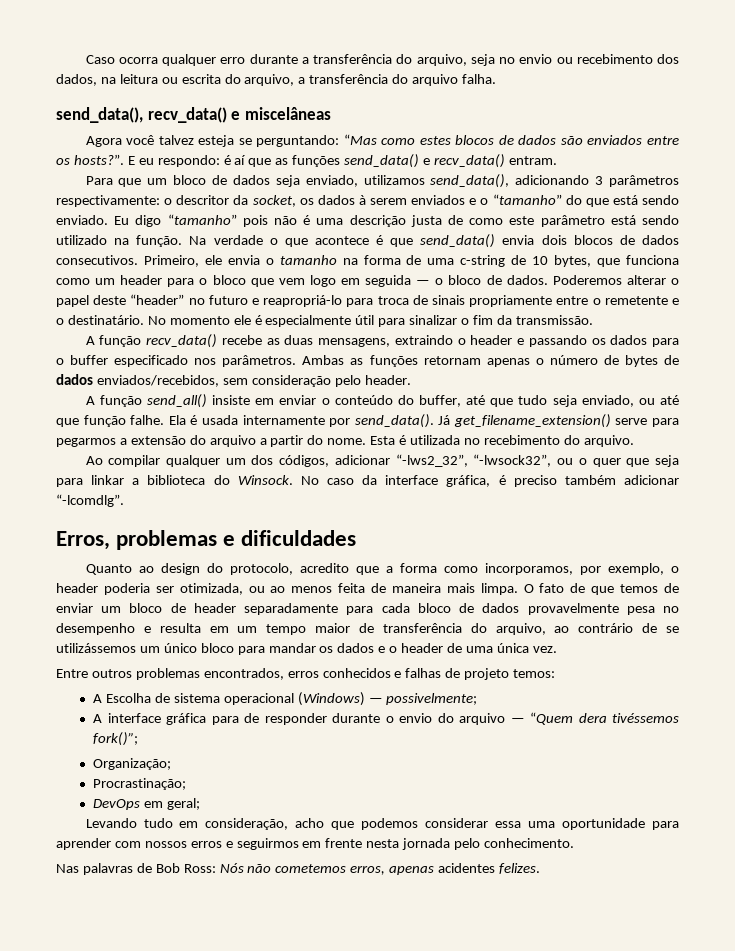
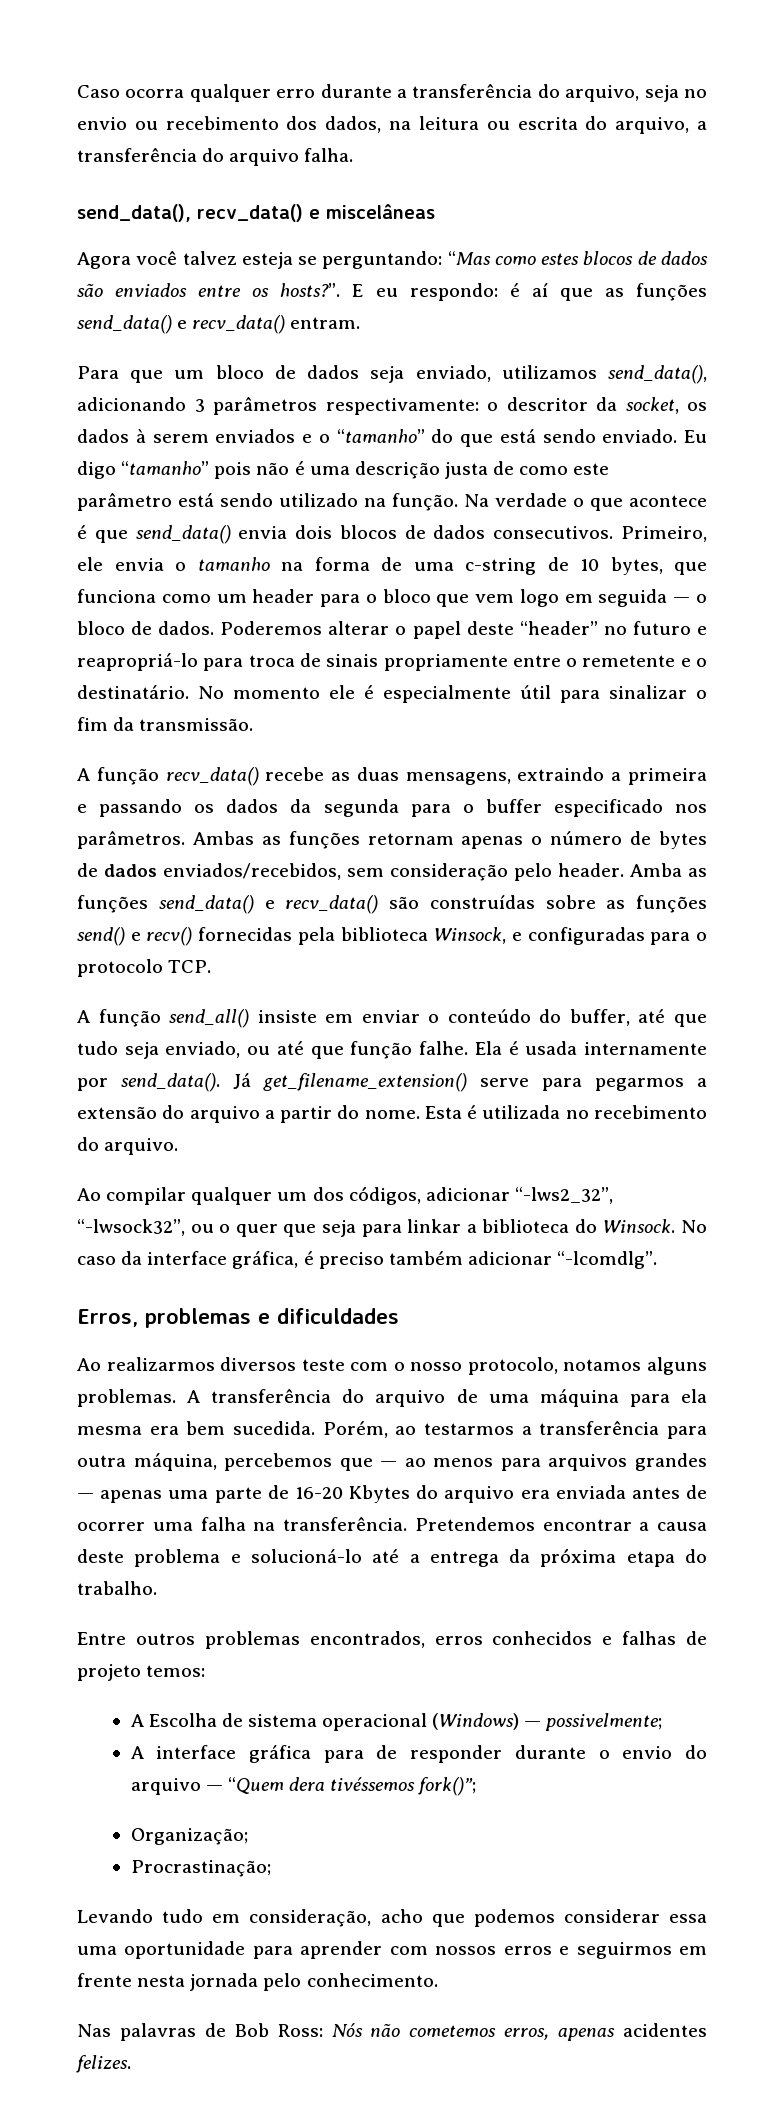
[457,335,513,345] o header -> [611,768,707,785] a primeira
(648, 340) none -> [290,799,399,817] da segunda
(411, 380) none -> [629,863,707,877] [77,895,707,914] [77,927,708,946] [77,959,212,977] Amba as funções send_data() e recv_data() são construídas sobre as funções send() e recv() fornecidas pela biblioteca Winsock, e configuradas para o protocolo TCP.
[85,563,679,575] [56,583,679,595] [56,603,679,615] [56,623,680,635] [56,643,557,655] Quanto ao design do protocolo, acredito que a forma como incorporamos, por exemplo, o header poderia ser otimizada, ou ao menos feita de maneira mais limpa. O fato de que temos de enviar um bloco de header separadamente para cada bloco de dados provavelmente pesa no desempenho e resulta em um tempo maior de transferência do arquivo, ao contrário de se utilizássemos um único bloco para mandar os dados e o header de uma única vez. -> [77,1357,707,1375] [77,1389,708,1407] [77,1421,708,1439] [77,1453,707,1471] [77,1485,707,1503] [77,1517,707,1531] [77,1548,707,1567] [77,1581,157,1595] Ao realizarmos diversos teste com o nosso protocolo, notamos alguns problemas. A transferência do arquivo de uma máquina para ela mesma era bem sucedida. Porém, ao testarmos a transferência para outra máquina, percebemos que — ao menos para arquivos grandes — apenas uma parte de 16-20 Kbytes do arquivo era enviada antes de ocorrer uma falha na transferência. Pretendemos encontrar a causa deste problema e solucioná-lo até a entrega da próxima etapa do trabalho.
[93,798,200,810] // DevOps em geral; -> (271, 1868) none

